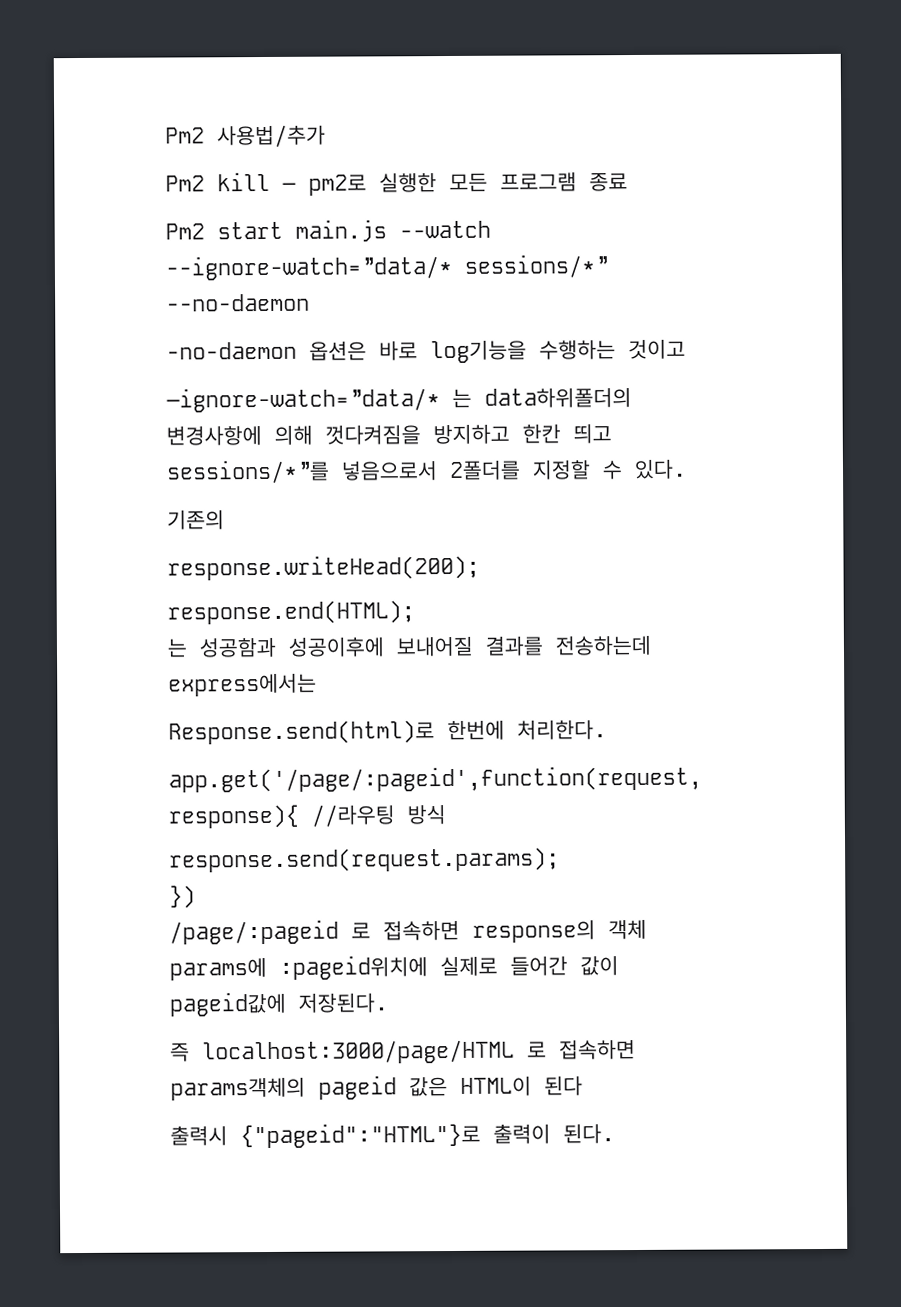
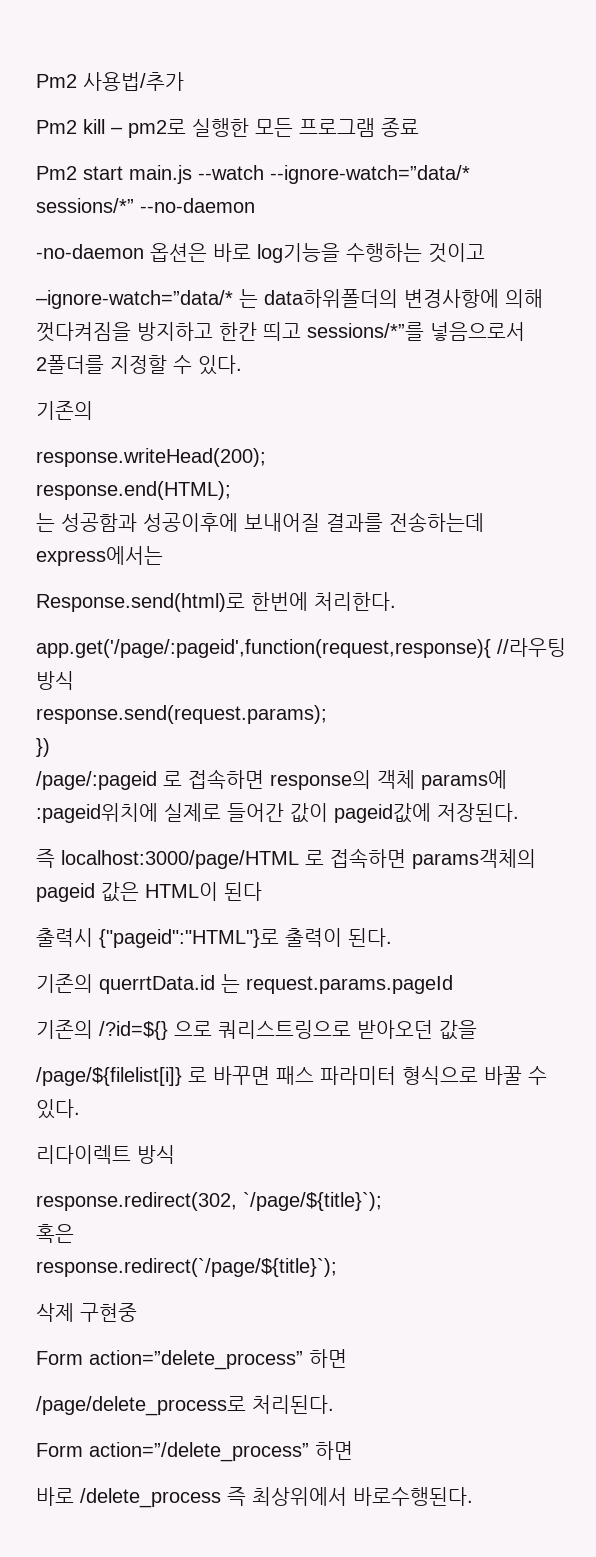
(615, 1134) none -> [36,974,453,994] [36,1020,477,1040] [36,1066,547,1086] [36,1099,80,1119] [36,1145,175,1164] [36,1192,382,1211] [36,1224,74,1243] [36,1258,337,1277] [36,1303,137,1322] [36,1349,347,1370] [36,1395,334,1416] [36,1441,353,1462] [36,1487,473,1508] // 기존의 querrtData.id 는 request.params.pageId // 기존의 /?id=${} 으로 쿼리스트링으로 받아오던 값을 // /page/${filelist[i]} 로 바꾸면 패스 파라미터 형식으로 바꿀 수 있다. // 리다이렉트 방식 // response.redirect(302, `/page/${title}`); // 혹은 // response.redirect(`/page/${title}`); // 삭제 구현중 // Form action=”delete_process” 하면 // /page/delete_process로 처리된다. // Form action=”/delete_process” 하면 // 바로 /delete_process 즉 최상위에서 바로수행된다.

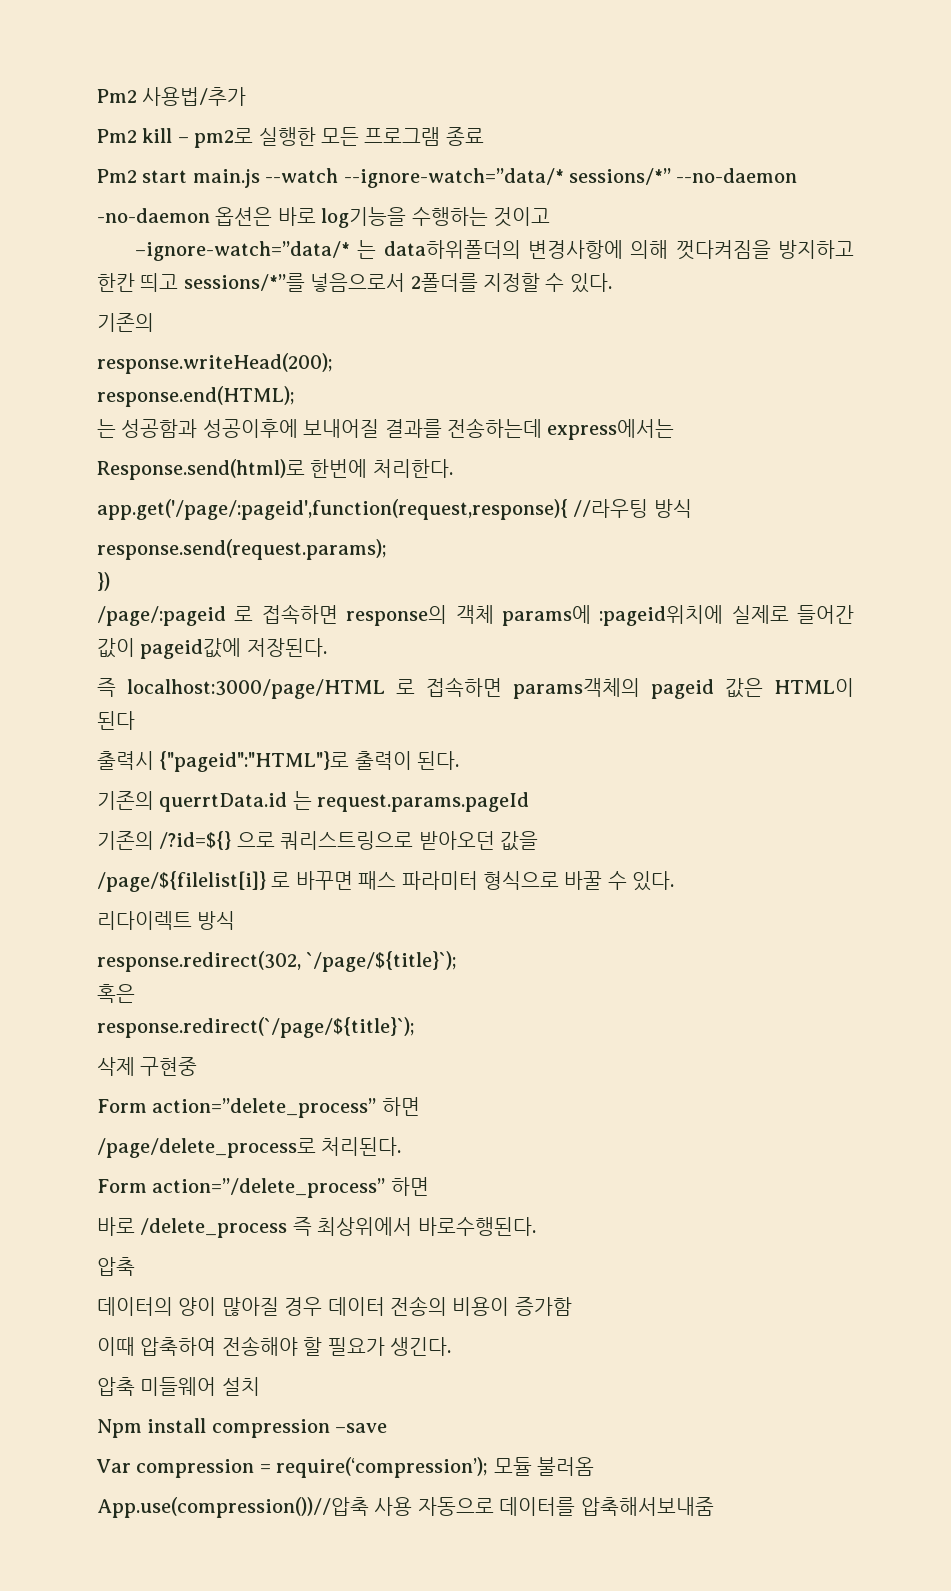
(473, 1496) none -> [97,1257,135,1276] [97,1296,572,1316] [97,1336,451,1356] [97,1377,260,1396] [97,1418,388,1438] [96,1457,594,1478] [97,1497,714,1518] // 압축 // 데이터의 양이 많아질 경우 데이터 전송의 비용이 증가함 // 이때 압축하여 전송해야 할 필요가 생긴다. // 압축 미들웨어 설치 // Npm install compression –save // Var compression = require(‘compression’); 모듈 불러옴 // App.use(compression())//압축 사용 자동으로 데이터를 압축해서보내줌

